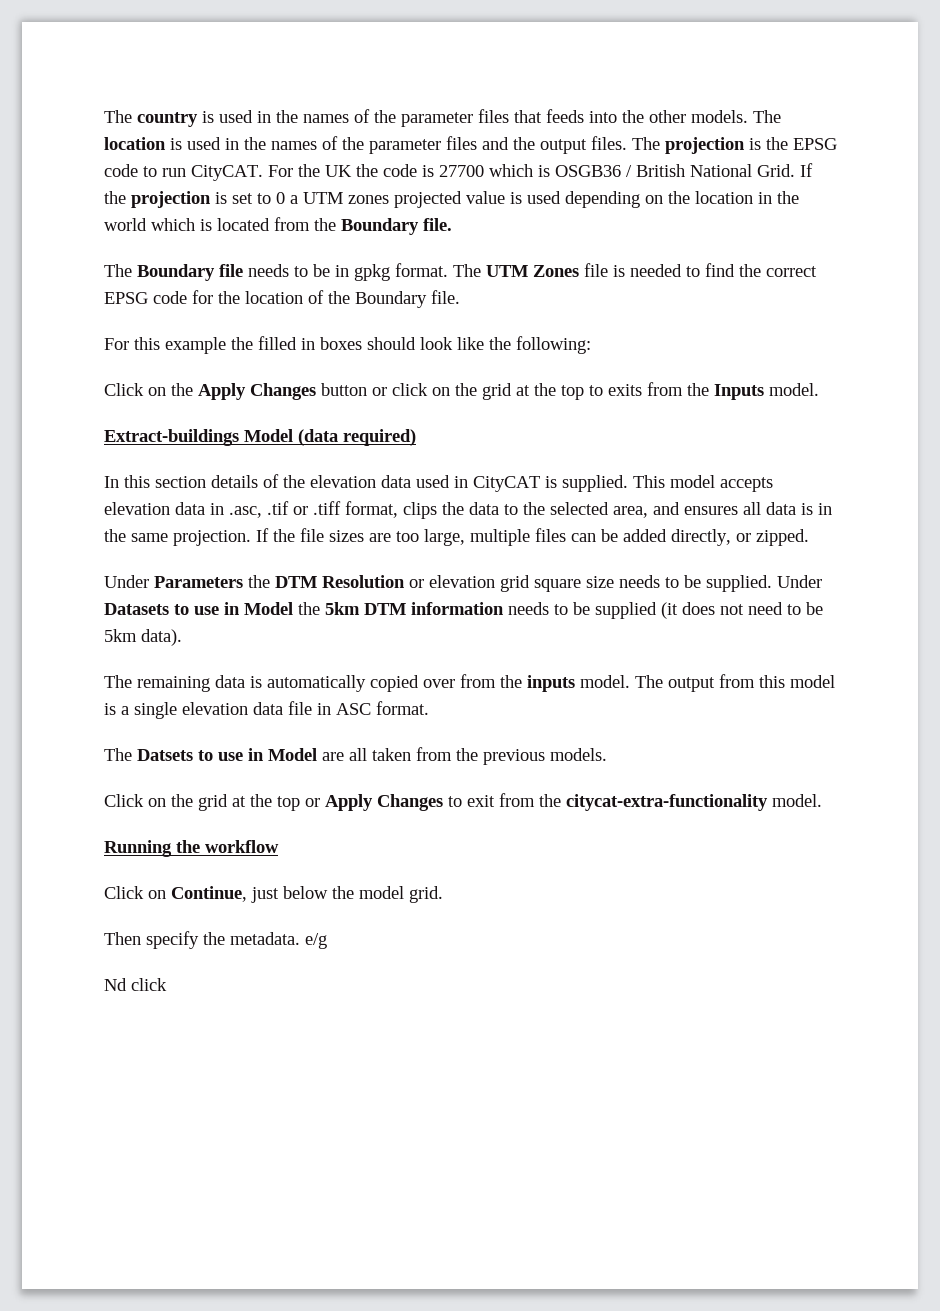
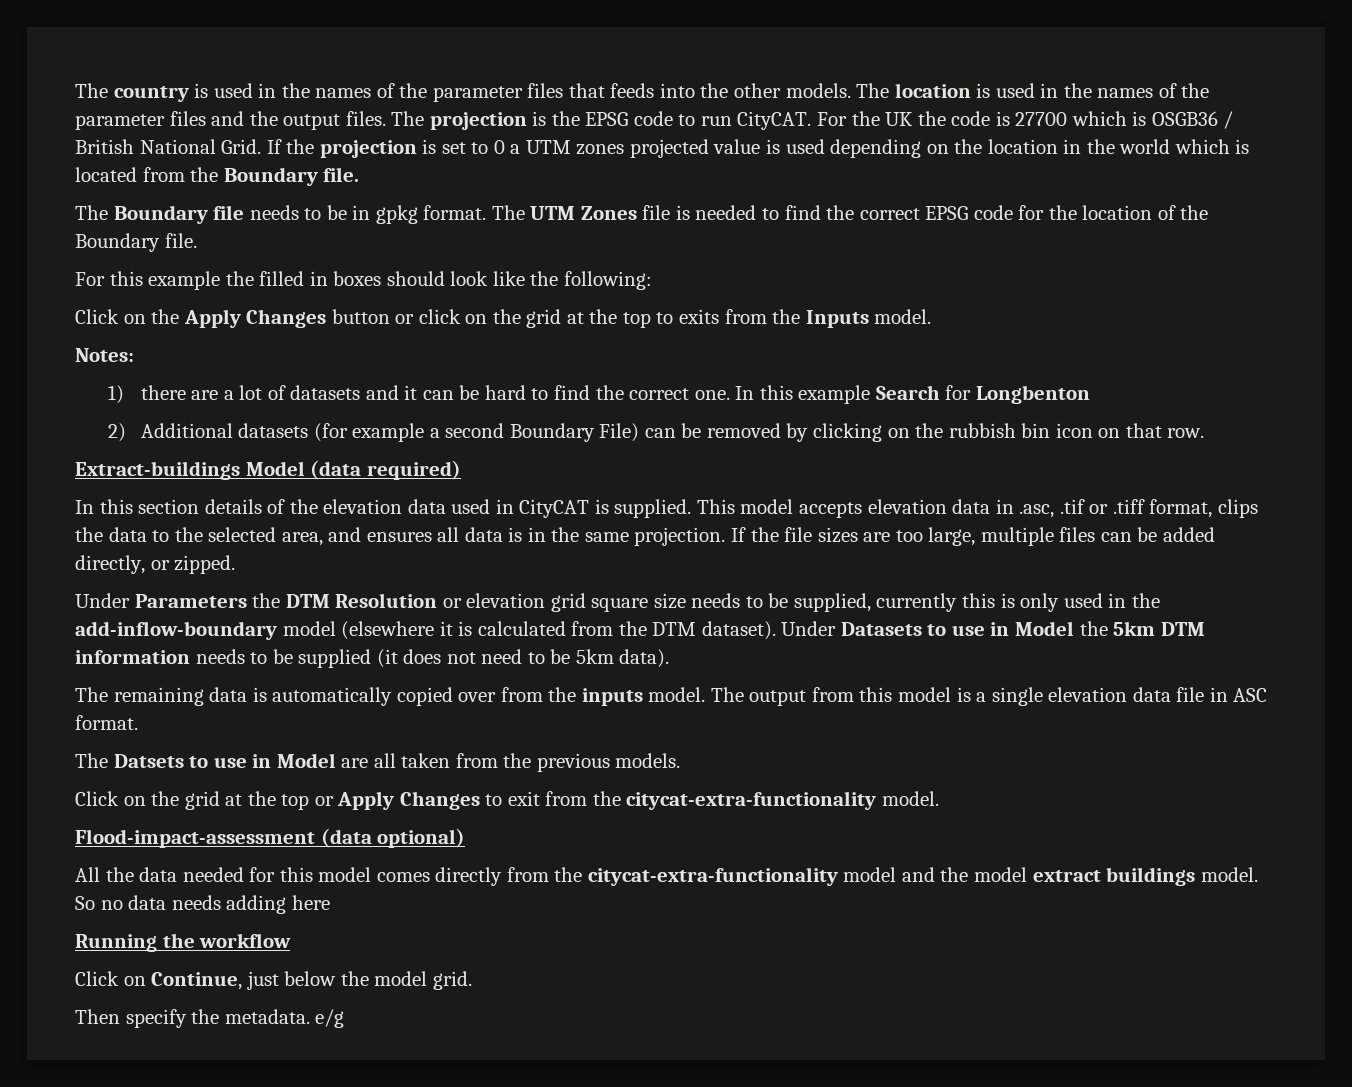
(819, 389) none -> [75,348,134,362] [107,385,1090,404] [107,423,1205,442] // Notes: // 1) there are a lot of datasets and it can be hard to find the correct one. In this example Search for Longbenton // 2) Additional datasets (for example a second Boundary File) can be removed by clicking on the rubbish bin icon on that row.
[706,575,772,592] supplied. -> [793,593,1160,612] [75,621,776,640] supplied, currently this is only used in the add-inflow-boundary model (elsewhere it is calculated from the DTM dataset).
(822, 800) none -> [75,828,466,848] [75,867,1258,886] [75,895,330,914] // Flood-impact-assessment (data optional) // All the data needed for this model comes directly from the citycat-extra-functionality model and the model extract buildings model. So no data needs adding here
[104,978,167,991] // Nd click -> (345, 1018) none

